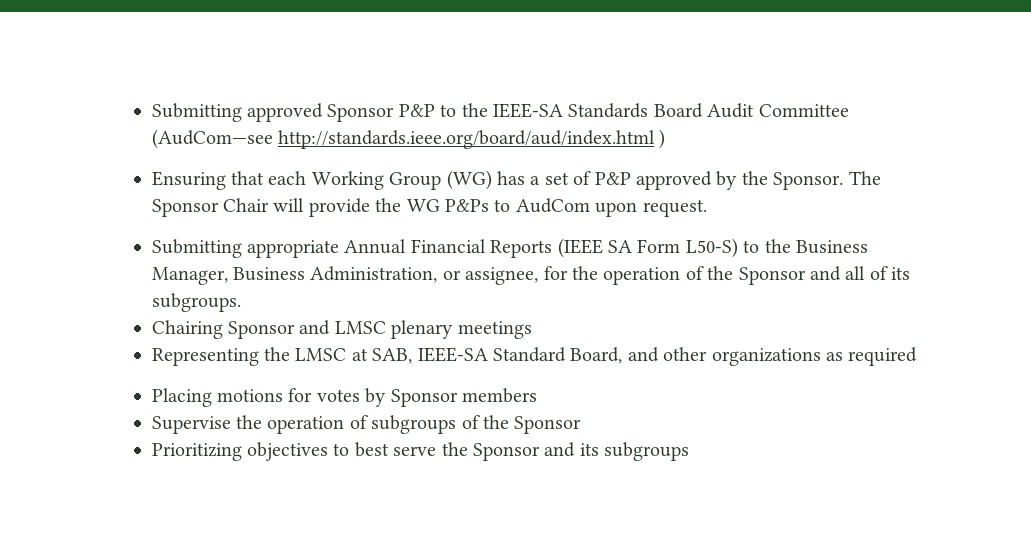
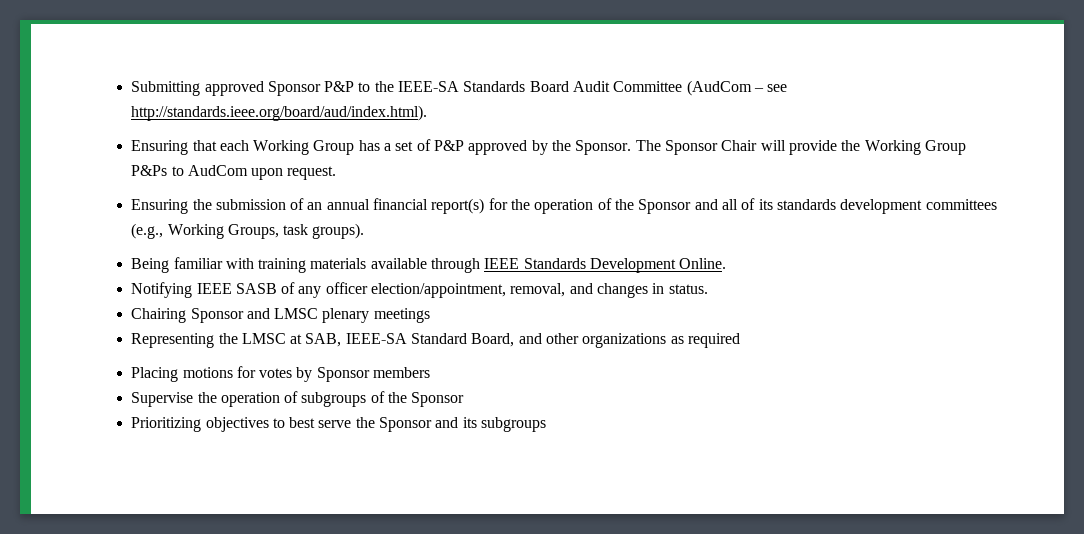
[151,129,666,149] (AudCom—see http://standards.ieee.org/board/aud/index.html ) -> [686,80,788,96] [131,105,428,121] (AudCom – see http://standards.ieee.org/board/aud/index.html).
[446,170,492,190] (WG) -> (355, 147) none
[406,199,440,212] WG -> [864,140,966,155] Working Group
[151,238,868,258] [151,266,539,285] Submitting appropriate Annual Financial Reports (IEEE SA Form L50-S) to the Business Manager, Business Administration, or assignee, -> [131,198,485,214] Ensuring the submission of an annual financial report(s)
[151,293,241,312] subgroups. -> [776,199,997,214] [131,223,365,239] [131,257,727,273] [131,282,708,298] standards development committees (e.g., Working Groups, task groups). // Being familiar with training materials available through IEEE Standards Development Online. // Notifying IEEE SASB of any officer election/appointment, removal, and changes in status.

